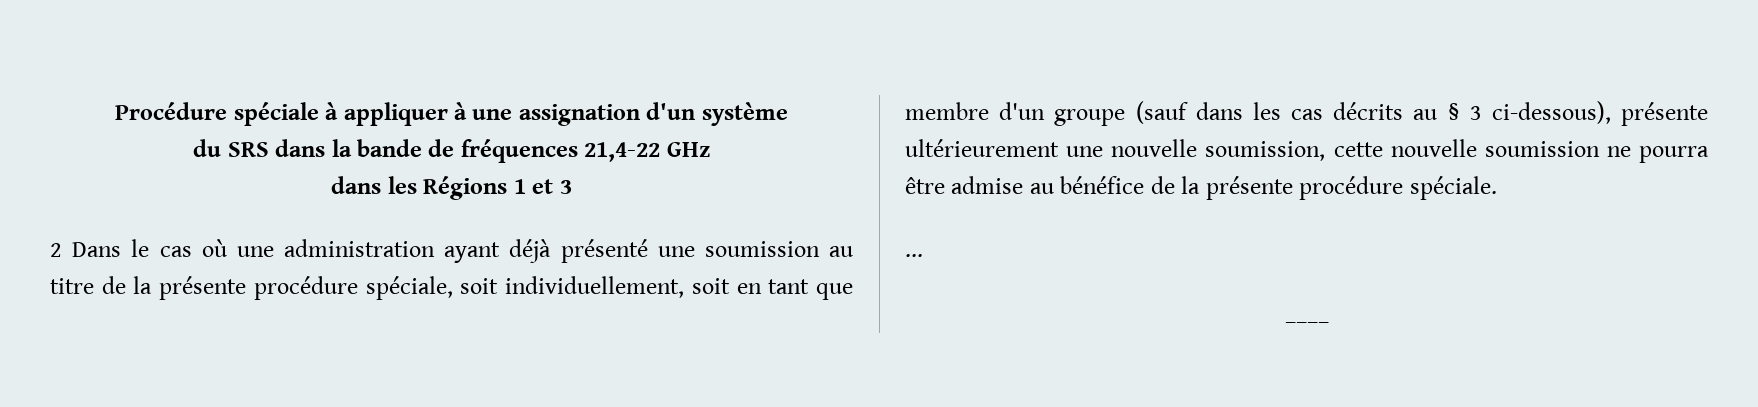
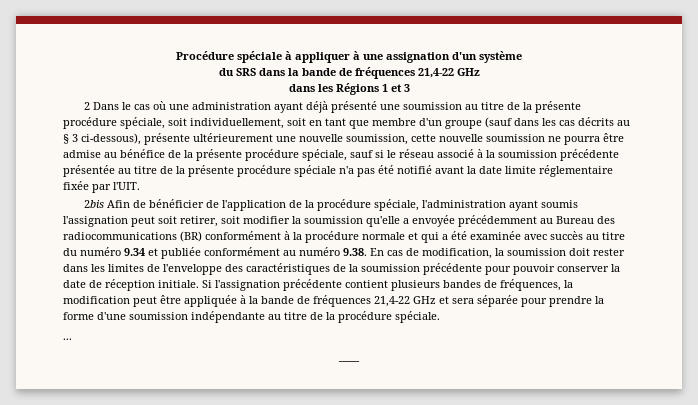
(1404, 188) none -> [302,149,619,161] [63,165,613,177] [63,181,140,193] [84,199,579,211] [63,215,615,227] [63,231,625,243] [63,247,625,259] [63,263,620,275] [63,279,573,291] [63,295,604,307] [63,311,392,323] spéciale, sauf si le réseau associé à la soumission précédente présentée au titre de la présente procédure spéciale n'a pas été notifié avant la date limite réglementaire fixée par l'UIT. // 2bis Afin de bénéficier de l'application de la procédure spéciale, l'administration ayant soumis l'assignation peut soit retirer, soit modifier la soumission qu'elle a envoyée précédemment au Bureau des radiocommunications (BR) conformément à la procédure normale et qui a été examinée avec succès au titre du numéro 9.34 et publiée conformément au numéro 9.38. En cas de modification, la soumission doit rester dans les limites de l'enveloppe des caractéristiques de la soumission précédente pour pouvoir conserver la date de réception initiale. Si l'assignation précédente contient plusieurs bandes de fréquences, la modification peut être appliquée à la bande de fréquences 21,4-22 GHz et sera séparée pour prendre la forme d'une soumission indépendante au titre de la procédure

